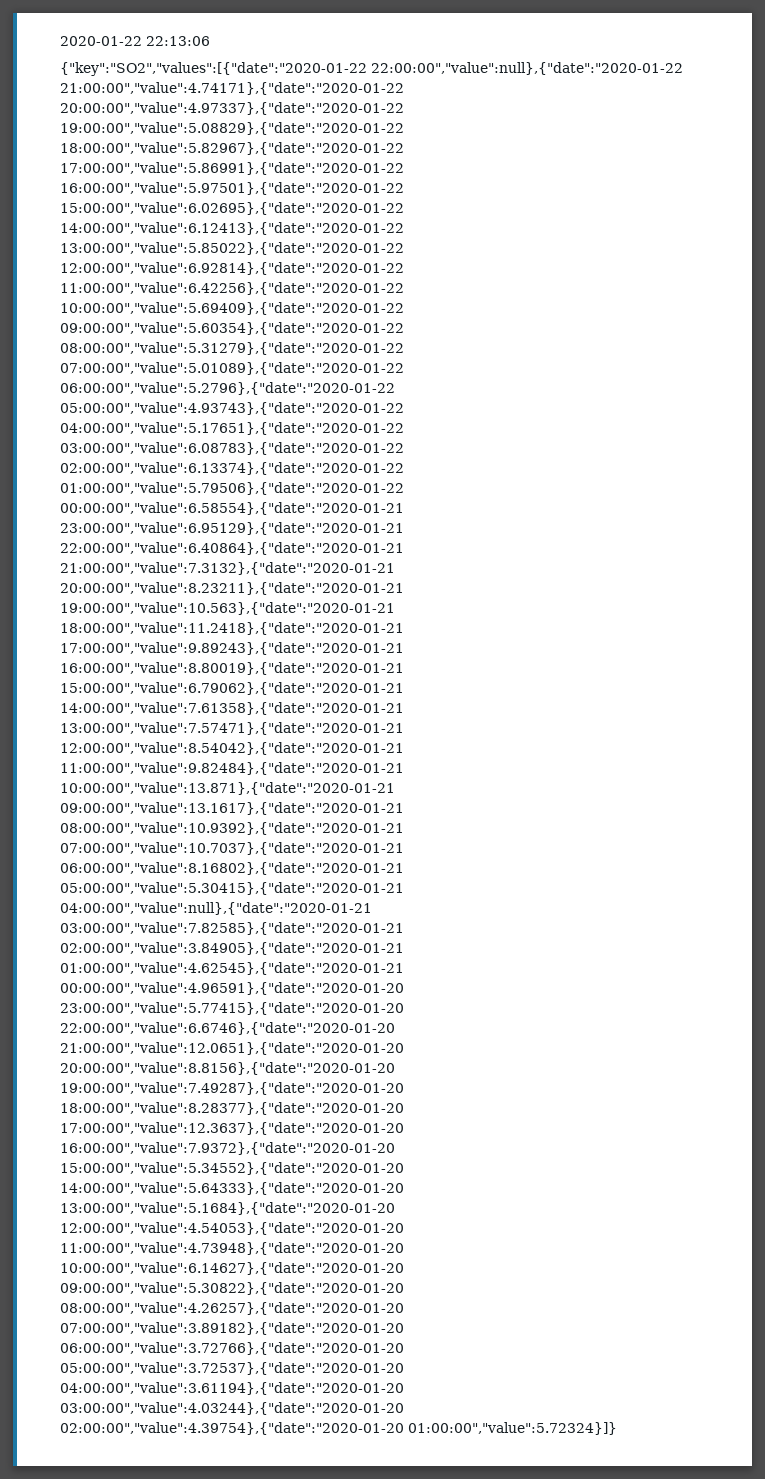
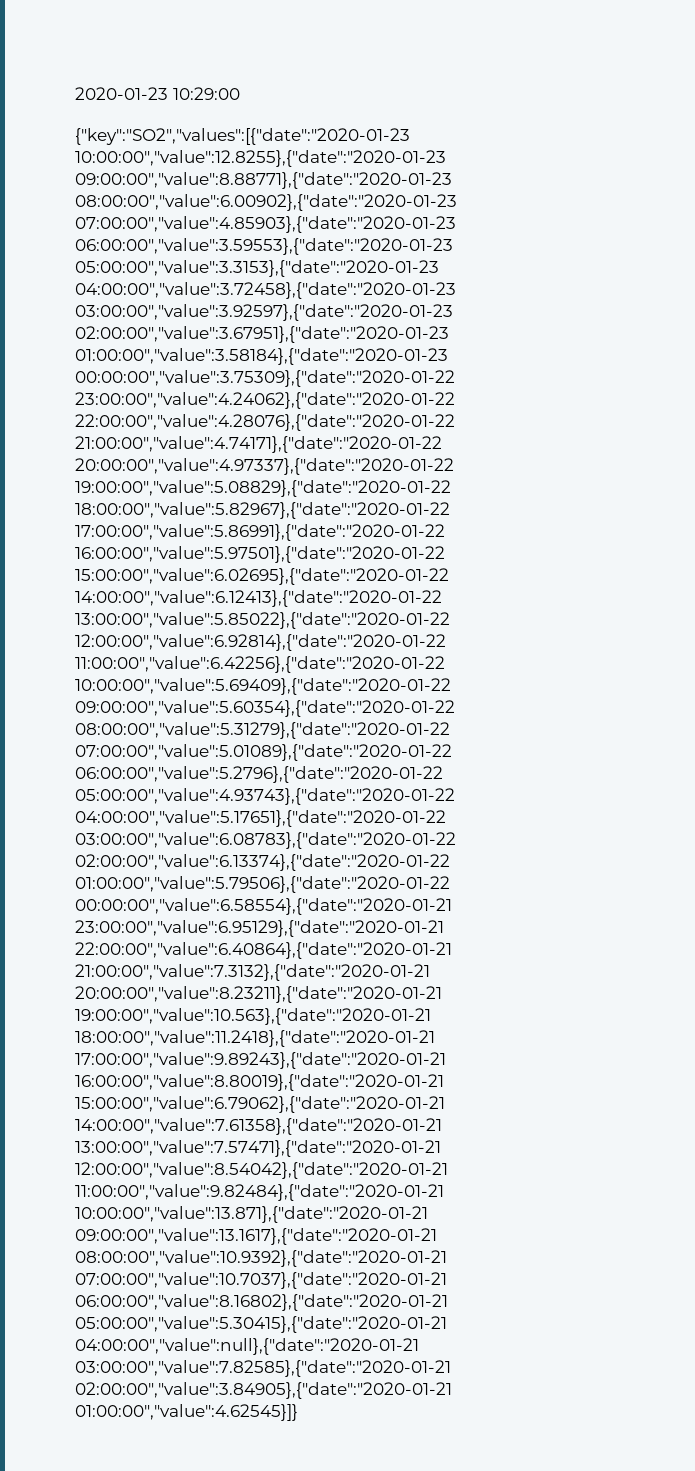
[60,36,210,46] [60,62,683,76] 2020-01-22 22:13:06 // {"key":"SO2","values":[{"date":"2020-01-22 22:00:00","value":null},{"date":"2020-01-22 -> [75,87,240,100] [75,128,410,145] [75,150,446,167] [75,172,452,189] [75,194,457,211] [75,216,456,233] [75,238,453,255] [75,260,439,277] [75,282,456,299] [75,304,453,321] [75,326,449,343] [75,348,448,365] [75,370,455,387] [75,392,455,409] [75,414,455,431] 2020-01-23 10:29:00 // {"key":"SO2","values":[{"date":"2020-01-23 10:00:00","value":12.8255},{"date":"2020-01-23 09:00:00","value":8.88771},{"date":"2020-01-23 08:00:00","value":6.00902},{"date":"2020-01-23 07:00:00","value":4.85903},{"date":"2020-01-23 06:00:00","value":3.59553},{"date":"2020-01-23 05:00:00","value":3.3153},{"date":"2020-01-23 04:00:00","value":3.72458},{"date":"2020-01-23 03:00:00","value":3.92597},{"date":"2020-01-23 02:00:00","value":3.67951},{"date":"2020-01-23 01:00:00","value":3.58184},{"date":"2020-01-23 00:00:00","value":3.75309},{"date":"2020-01-22 23:00:00","value":4.24062},{"date":"2020-01-22 22:00:00","value":4.28076},{"date":"2020-01-22
[60,962,404,975] [60,982,404,995] [60,1002,404,1015] [60,1022,395,1035] [60,1042,404,1055] [60,1062,395,1075] [60,1082,404,1095] [60,1102,404,1115] [60,1122,404,1135] [60,1142,395,1155] [60,1162,404,1175] [60,1182,404,1195] [60,1202,395,1215] [60,1222,404,1235] [60,1242,404,1255] [60,1262,404,1275] [60,1282,404,1295] [60,1302,404,1315] [60,1322,404,1335] [60,1342,404,1355] [60,1362,404,1375] [60,1382,404,1395] [60,1402,404,1415] [60,1422,617,1435] 01:00:00","value":4.62545},{"date":"2020-01-21 00:00:00","value":4.96591},{"date":"2020-01-20 23:00:00","value":5.77415},{"date":"2020-01-20 22:00:00","value":6.6746},{"date":"2020-01-20 21:00:00","value":12.0651},{"date":"2020-01-20 20:00:00","value":8.8156},{"date":"2020-01-20 19:00:00","value":7.49287},{"date":"2020-01-20 18:00:00","value":8.28377},{"date":"2020-01-20 17:00:00","value":12.3637},{"date":"2020-01-20 16:00:00","value":7.9372},{"date":"2020-01-20 15:00:00","value":5.34552},{"date":"2020-01-20 14:00:00","value":5.64333},{"date":"2020-01-20 13:00:00","value":5.1684},{"date":"2020-01-20 12:00:00","value":4.54053},{"date":"2020-01-20 11:00:00","value":4.73948},{"date":"2020-01-20 10:00:00","value":6.14627},{"date":"2020-01-20 09:00:00","value":5.30822},{"date":"2020-01-20 08:00:00","value":4.26257},{"date":"2020-01-20 07:00:00","value":3.89182},{"date":"2020-01-20 06:00:00","value":3.72766},{"date":"2020-01-20 05:00:00","value":3.72537},{"date":"2020-01-20 04:00:00","value":3.61194},{"date":"2020-01-20 03:00:00","value":4.03244},{"date":"2020-01-20 02:00:00","value":4.39754},{"date":"2020-01-20 01:00:00","value":5.72324}]} -> [75,1404,298,1421] 01:00:00","value":4.62545}]}

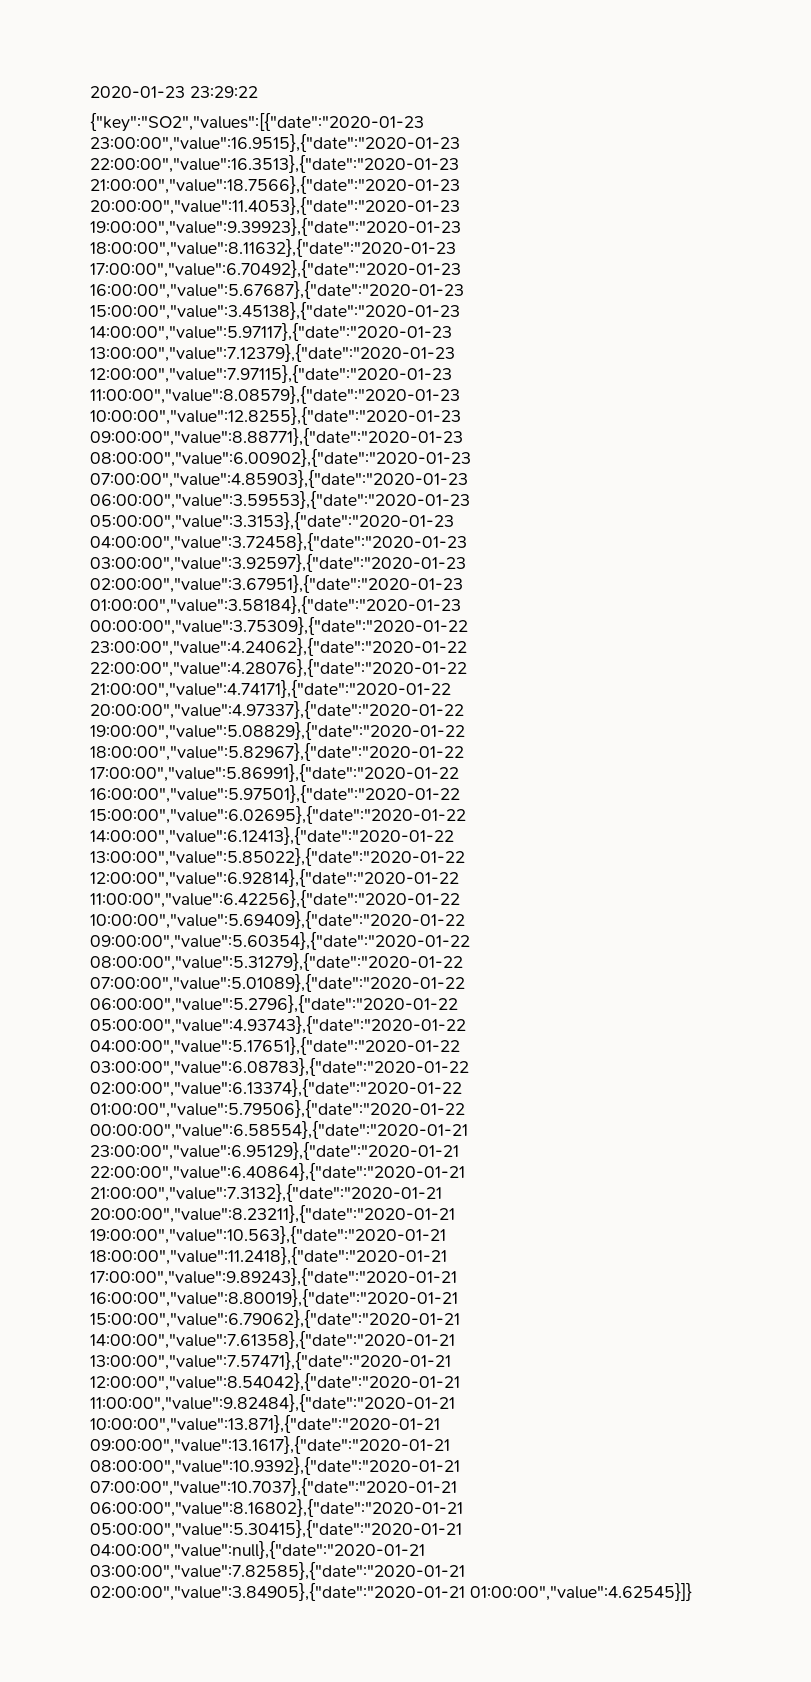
[172,87,240,100] 10:29:00 -> [190,86,258,98] 23:29:22
(410, 136) none -> [90,134,460,152] [90,155,459,173] [90,176,460,194] [90,197,460,215] [90,218,461,236] [90,239,456,257] [90,260,461,278] [90,281,464,299] [90,302,460,320] [90,323,452,341] [90,344,455,362] [90,365,452,383] [90,386,460,404] 23:00:00","value":16.9515},{"date":"2020-01-23 22:00:00","value":16.3513},{"date":"2020-01-23 21:00:00","value":18.7566},{"date":"2020-01-23 20:00:00","value":11.4053},{"date":"2020-01-23 19:00:00","value":9.39923},{"date":"2020-01-23 18:00:00","value":8.11632},{"date":"2020-01-23 17:00:00","value":6.70492},{"date":"2020-01-23 16:00:00","value":5.67687},{"date":"2020-01-23 15:00:00","value":3.45138},{"date":"2020-01-23 14:00:00","value":5.97117},{"date":"2020-01-23 13:00:00","value":7.12379},{"date":"2020-01-23 12:00:00","value":7.97115},{"date":"2020-01-23 11:00:00","value":8.08579},{"date":"2020-01-23

